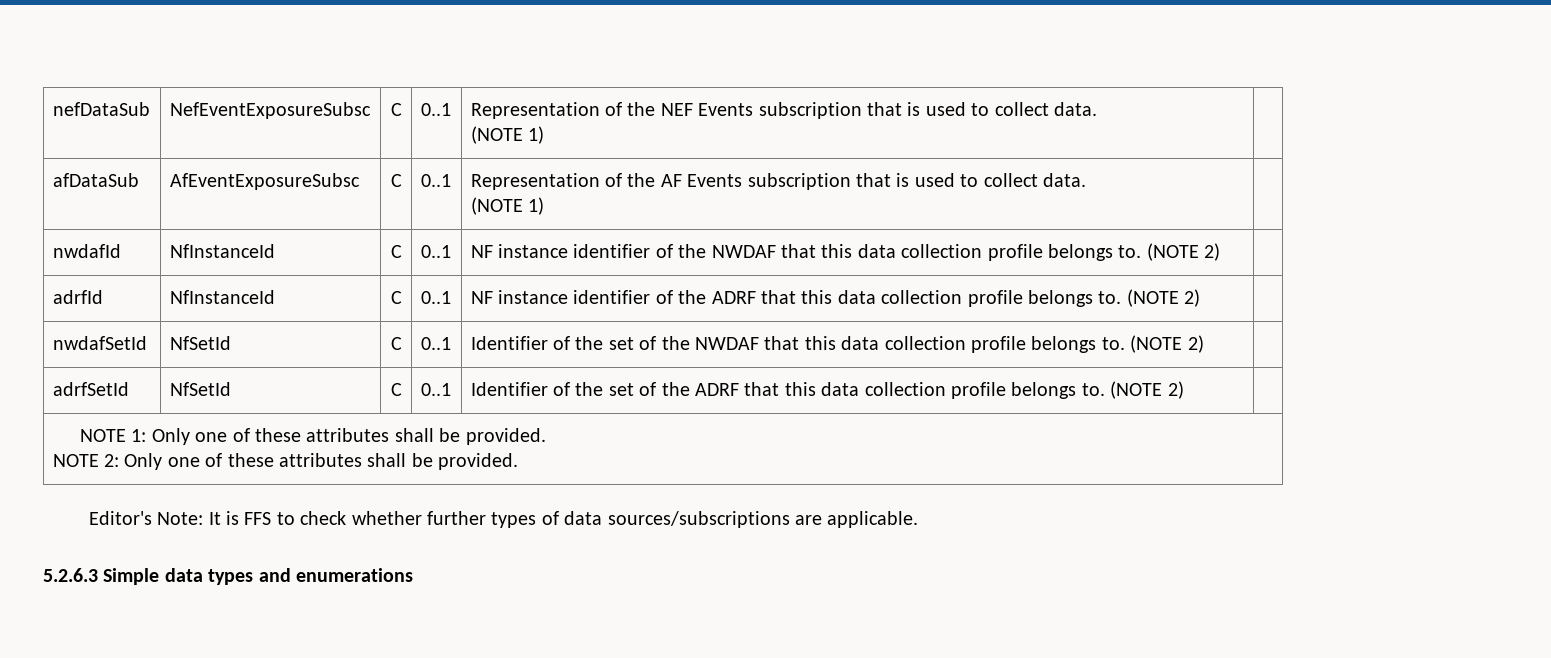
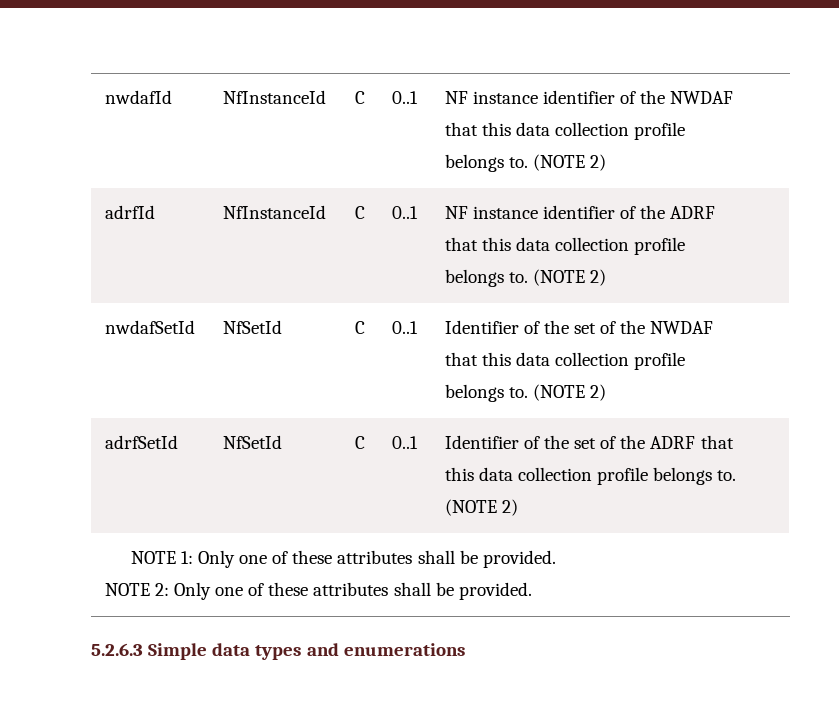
[52,102,150,116] [169,102,371,119] [390,103,402,116] [420,103,451,116] [470,102,1097,119] [470,126,544,144] [52,173,139,187] [169,173,360,190] [390,174,402,187] [420,174,451,187] [470,173,1086,190] [470,197,544,215] nefDataSub | NefEventExposureSubsc | C | 0..1 | Representation of the NEF Events subscription that is used to collect data. // (NOTE 1) | // afDataSub | AfEventExposureSubsc | C | 0..1 | Representation of the AF Events subscription that is used to collect data. // (NOTE 1) | // -> (104, 97) none
[88,511,919,528] // Editor's Note: It is FFS to check whether further types of data sources/subscriptions are applicable. -> (532, 591) none

